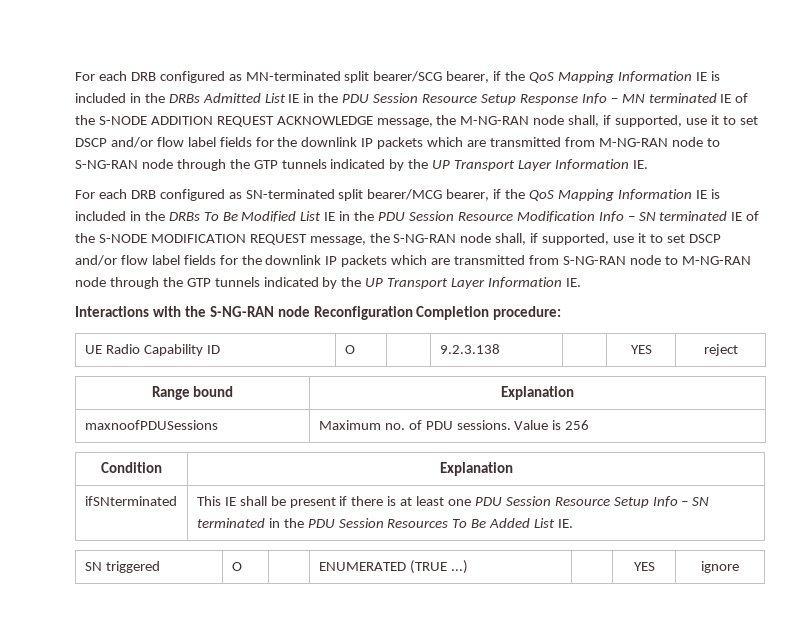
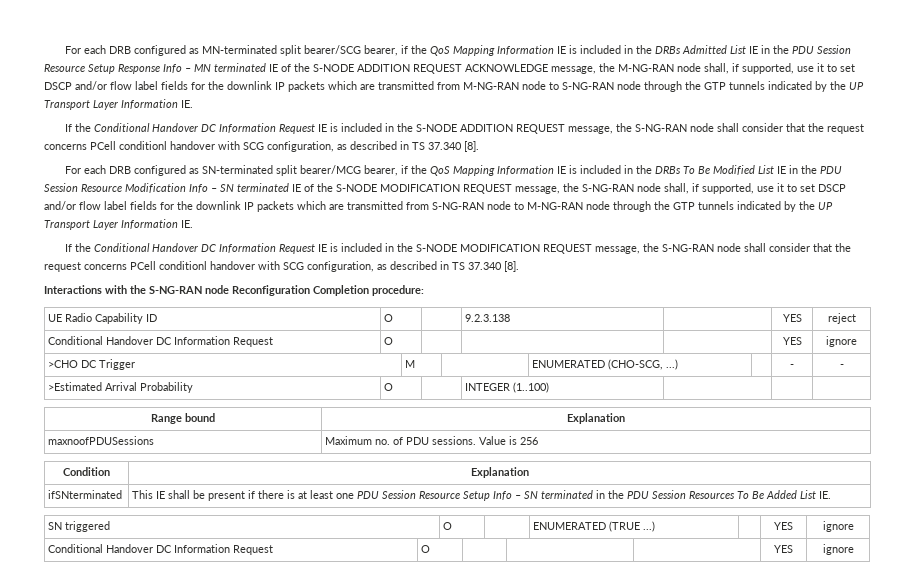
(648, 164) none -> [64,123,864,134] [44,141,479,152] // If the Conditional Handover DC Information Request IE is included in the S-NODE ADDITION REQUEST message, the S-NG-RAN node shall consider that the request concerns PCell conditionl handover with SCG configuration, as described in TS 37.340 [8].
(581, 282) none -> [64,243,851,254] [44,261,519,272] // If the Conditional Handover DC Information Request IE is included in the S-NODE MODIFICATION REQUEST message, the S-NG-RAN node shall consider that the request concerns PCell conditionl handover with SCG configuration, as described in TS 37.340 [8].
(738, 350) none -> [48,336,274,347] [384,337,394,345] [782,337,802,345] [826,336,857,347] [48,359,136,370] [405,360,416,368] [532,359,679,370] [790,364,794,368] [839,364,844,368] [48,382,194,393] [384,383,394,391] [465,382,550,393] // Conditional Handover DC Information Request | O | | | | YES | ignore // >CHO DC Trigger | M | | ENUMERATED (CHO-SCG, ...) | | - | - // >Estimated Arrival Probability | O | | INTEGER (1..100) | | |
(739, 567) none -> [48,544,274,555] [421,545,431,553] [774,545,793,553] [822,544,854,555] // Conditional Handover DC Information Request | O | | | | YES | ignore

